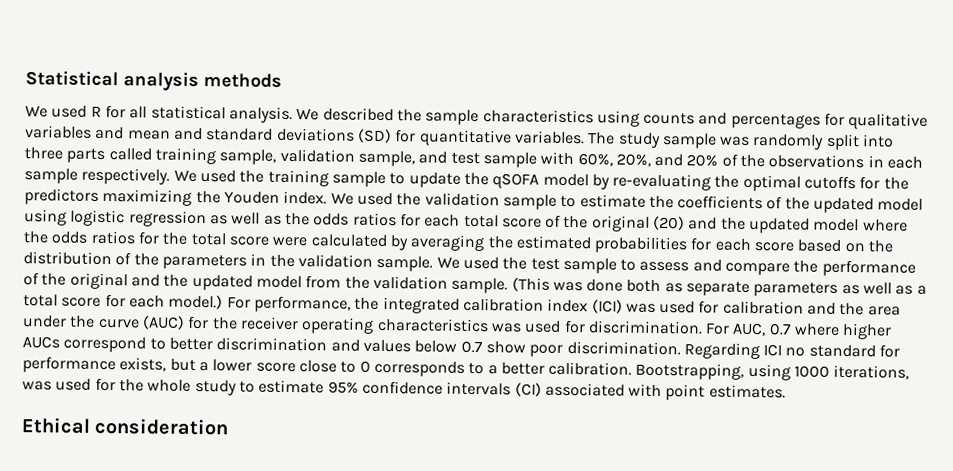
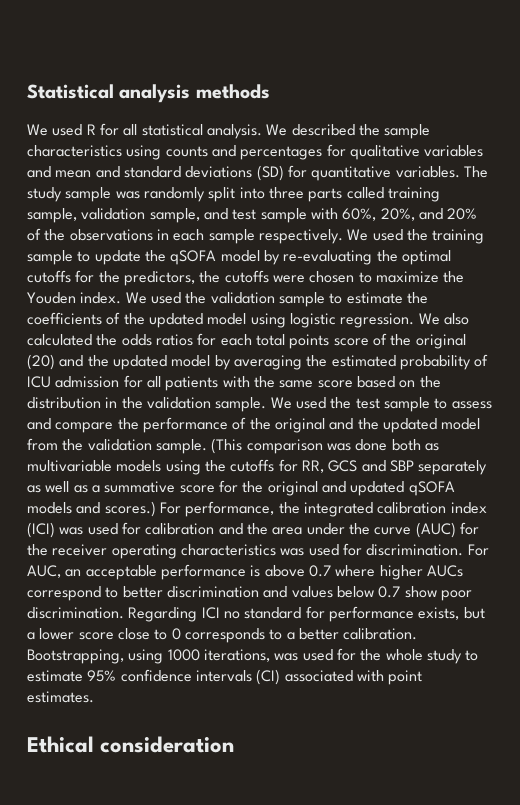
[24,188,193,206] predictors maximizing -> [123,270,439,286] predictors, the cutoffs were chosen to maximize
[128,210,282,228] regression as well as -> [340,313,469,328] [27,334,92,346] regression. We also calculated
(499, 221) none -> [289,334,330,349] points
[862,219,908,232] [23,230,751,254] where the odds ratios for the total score were calculated by averaging the estimated probabilities for each -> [214,354,489,370] [27,375,314,391] by averaging the estimated probability of ICU admission for all patients with the same
[115,252,247,270] of the parameters -> (101, 403) none
(550, 284) none -> [246,439,323,454] comparison
[686,281,839,297] separate parameters -> [27,459,488,475] multivariable models using the cutoffs for RR, GCS and SBP separately
[23,294,58,307] total -> [104,481,176,493] summative
[128,294,224,310] each model.) -> [242,481,455,496] [27,501,156,517] the original and updated qSOFA models and scores.)
(767, 329) none -> [65,564,305,580] an acceptable performance is above

